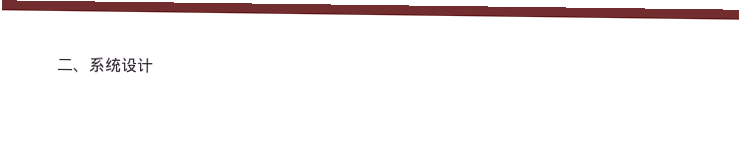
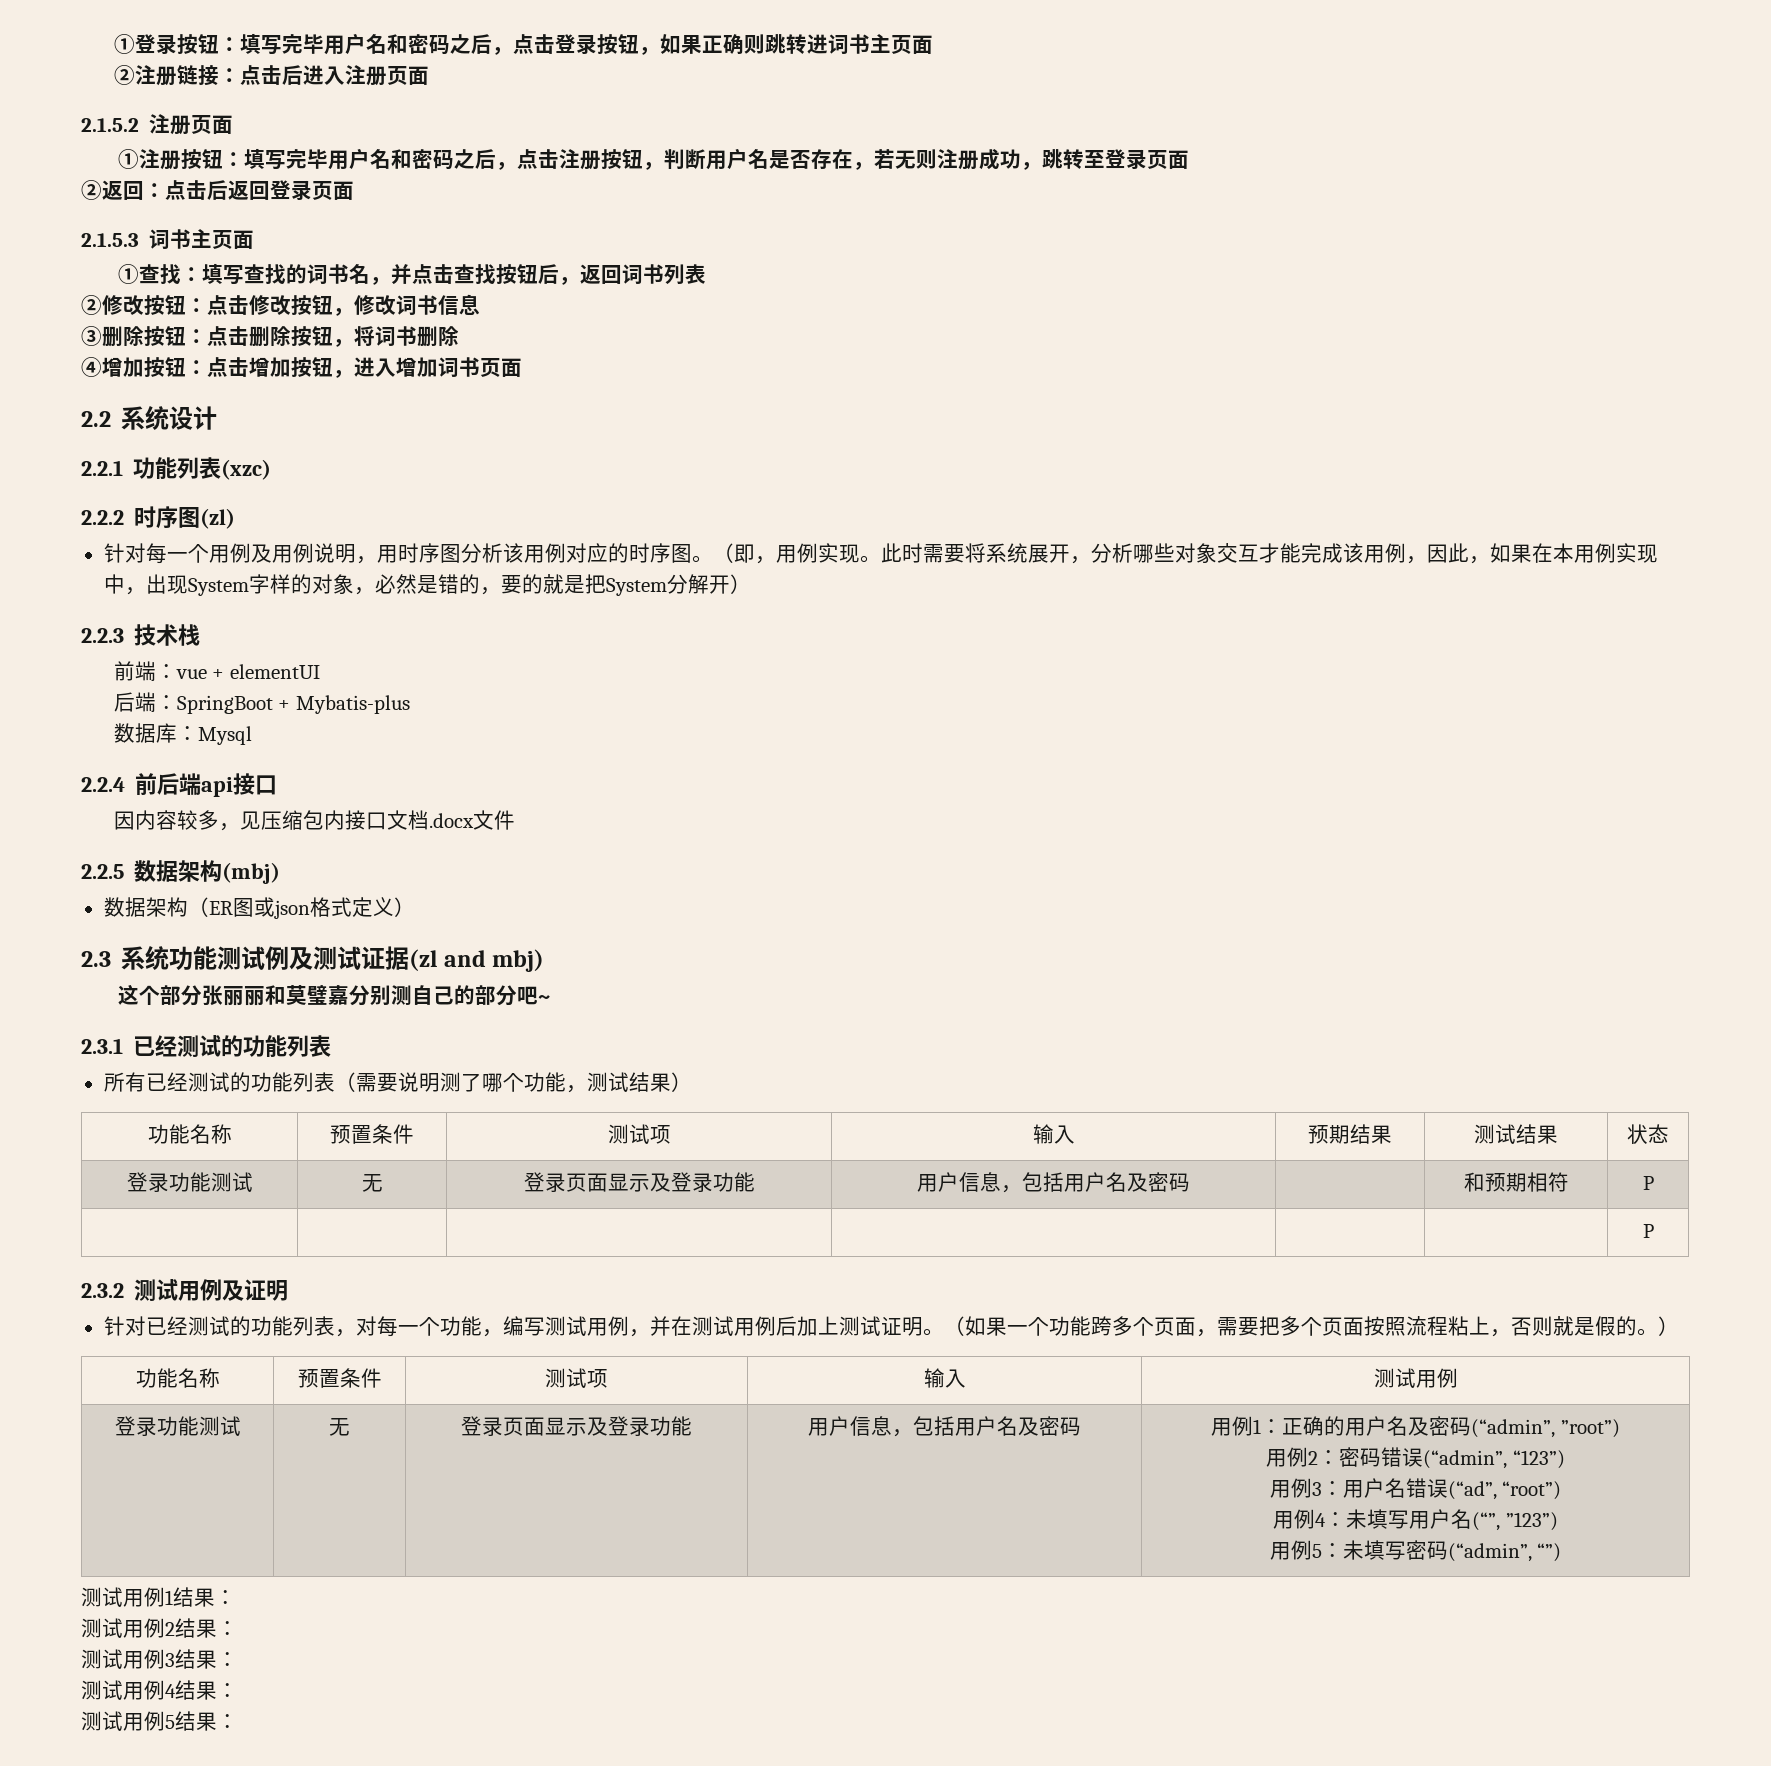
[57,57,154,74] 二、系统设计 -> [113,33,933,55] [113,65,429,86] [81,114,234,135] [117,148,1189,170] [81,180,354,201] [81,229,255,249] [117,263,706,285] [81,294,480,316] [81,326,459,347] [81,357,522,378] [81,406,218,430] [81,457,272,480] [81,506,236,529] [103,543,1658,564] [103,574,751,596] [81,624,201,646] [113,661,320,681] [113,692,410,714] [113,723,252,745] [81,773,278,797] [113,810,515,831] [81,860,281,884] [103,897,415,919] [81,946,545,972] [117,984,550,1006] [81,1035,332,1057] [103,1072,692,1093] [147,1124,232,1144] [330,1124,414,1144] [607,1124,671,1144] [1032,1124,1075,1144] [1308,1124,1392,1144] [1474,1124,1558,1144] [1627,1124,1669,1144] [126,1172,253,1192] [361,1174,383,1192] [523,1172,755,1192] [917,1172,1190,1193] [1463,1172,1569,1192] [1642,1176,1654,1190] [1642,1224,1654,1238] [81,1279,289,1301] [103,1316,1679,1337] [135,1368,220,1388] [297,1368,382,1388] [545,1368,608,1388] [923,1368,966,1388] [1373,1368,1458,1388] [114,1416,241,1436] [329,1418,350,1436] [461,1416,693,1436] [808,1416,1081,1437] [1211,1416,1620,1438] [1266,1447,1565,1469] [1269,1478,1562,1500] [1273,1509,1558,1531] [1269,1540,1562,1562] [81,1587,236,1607] [81,1618,238,1638] [81,1649,238,1669] [81,1680,238,1700] [81,1711,238,1731] ①登录按钮：填写完毕用户名和密码之后，点击登录按钮，如果正确则跳转进词书主页面 // ②注册链接：点击后进入注册页面 // 2.1.5.2注册页面 // ①注册按钮：填写完毕用户名和密码之后，点击注册按钮，判断用户名是否存在，若无则注册成功，跳转至登录页面 // ②返回：点击后返回登录页面 // 2.1.5.3词书主页面 // ①查找：填写查找的词书名，并点击查找按钮后，返回词书列表 // ②修改按钮：点击修改按钮，修改词书信息 // ③删除按钮：点击删除按钮，将词书删除 // ④增加按钮：点击增加按钮，进入增加词书页面 // 2.2系统设计 // 2.2.1功能列表(xzc) // 2.2.2时序图(zl) // 针对每一个用例及用例说明，用时序图分析该用例对应的时序图。（即，用例实现。此时需要将系统展开，分析哪些对象交互才能完成该用例，因此，如果在本用例实现中，出现System字样的对象，必然是错的，要的就是把System分解开） // 2.2.3技术栈 // 前端：vue + elementUI // 后端：SpringBoot + Mybatis-plus // 数据库：Mysql // 2.2.4前后端api接口 // 因内容较多，见压缩包内接口文档.docx文件 // 2.2.5数据架构(mbj) // 数据架构（ER图或json格式定义） // 2.3系统功能测试例及测试证据(zl and mbj) // 这个部分张丽丽和莫璧嘉分别测自己的部分吧~ // 2.3.1已经测试的功能列表 // 所有已经测试的功能列表（需要说明测了哪个功能，测试结果） // 功能名称 | 预置条件 | 测试项 | 输入 | 预期结果 | 测试结果 | 状态 // 登录功能测试 | 无 | 登录页面显示及登录功能 | 用户信息，包括用户名及密码 | | 和预期相符 | P // | | | | | | P // 2.3.2测试用例及证明 // 针对已经测试的功能列表，对每一个功能，编写测试用例，并在测试用例后加上测试证明。（如果一个功能跨多个页面，需要把多个页面按照流程粘上，否则就是假的。） // 功能名称 | 预置条件 | 测试项 | 输入 | 测试用例 // 登录功能测试 | 无 | 登录页面显示及登录功能 | 用户信息，包括用户名及密码 | 用例1：正确的用户名及密码(“admin”, ”root”) // 用例2：密码错误(“admin”, “123”) // 用例3：用户名错误(“ad”, “root”) // 用例4：未填写用户名(“”, ”123”) // 用例5：未填写密码(“admin”, “”) // 测试用例1结果： // 测试用例2结果： // 测试用例3结果： // 测试用例4结果： // 测试用例5结果：

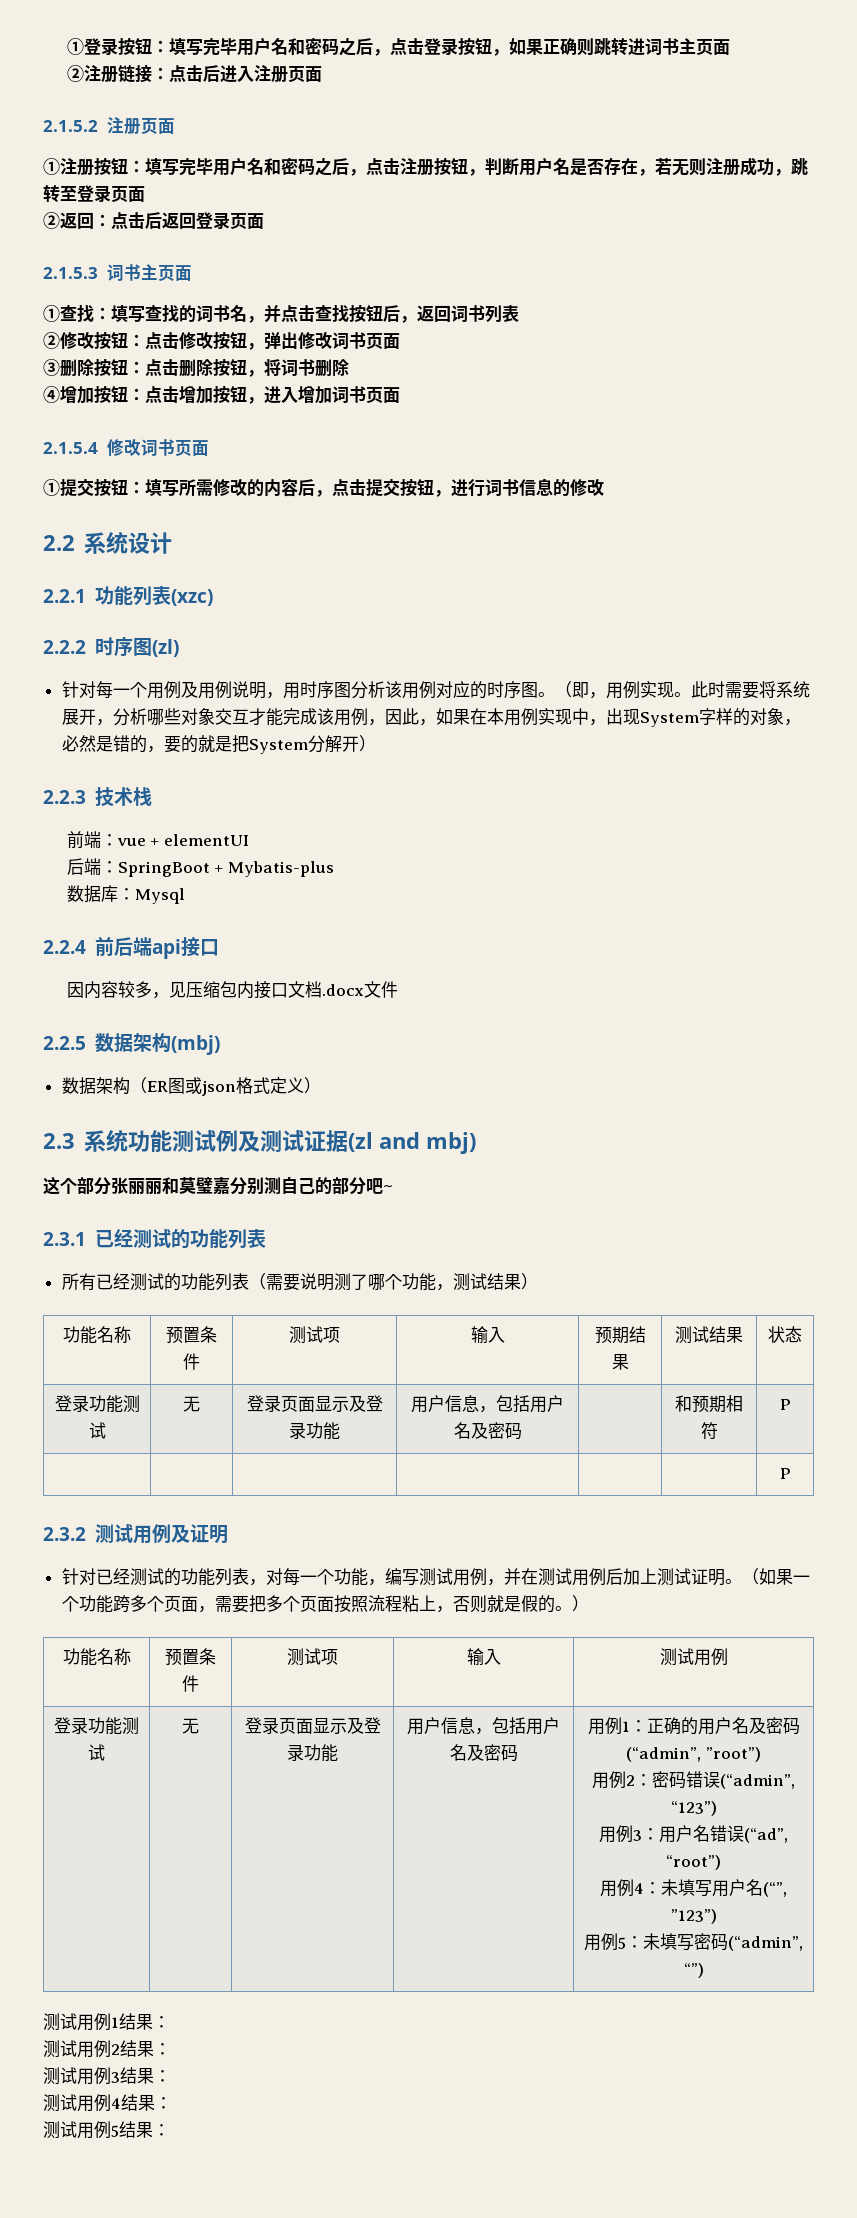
[354,294,480,315] 修改词书信息 -> [264,331,400,349] 弹出修改词书页面
(522, 367) none -> [43,438,209,456] [43,478,604,497] // 2.1.5.4修改词书页面 // ①提交按钮：填写所需修改的内容后，点击提交按钮，进行词书信息的修改

